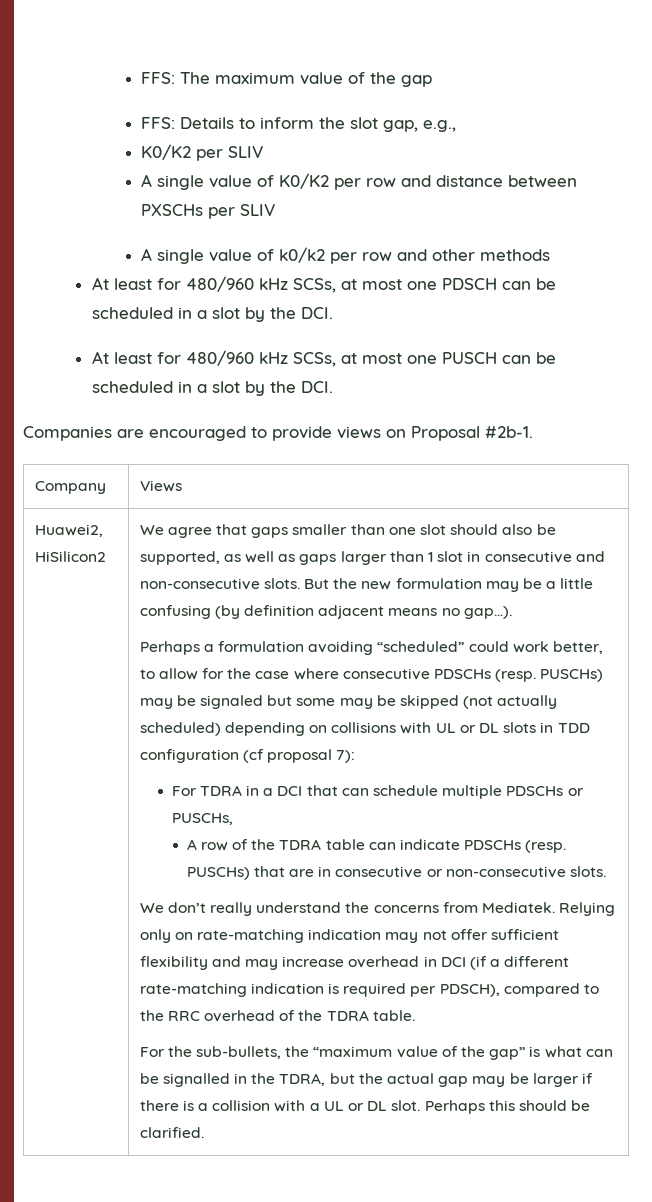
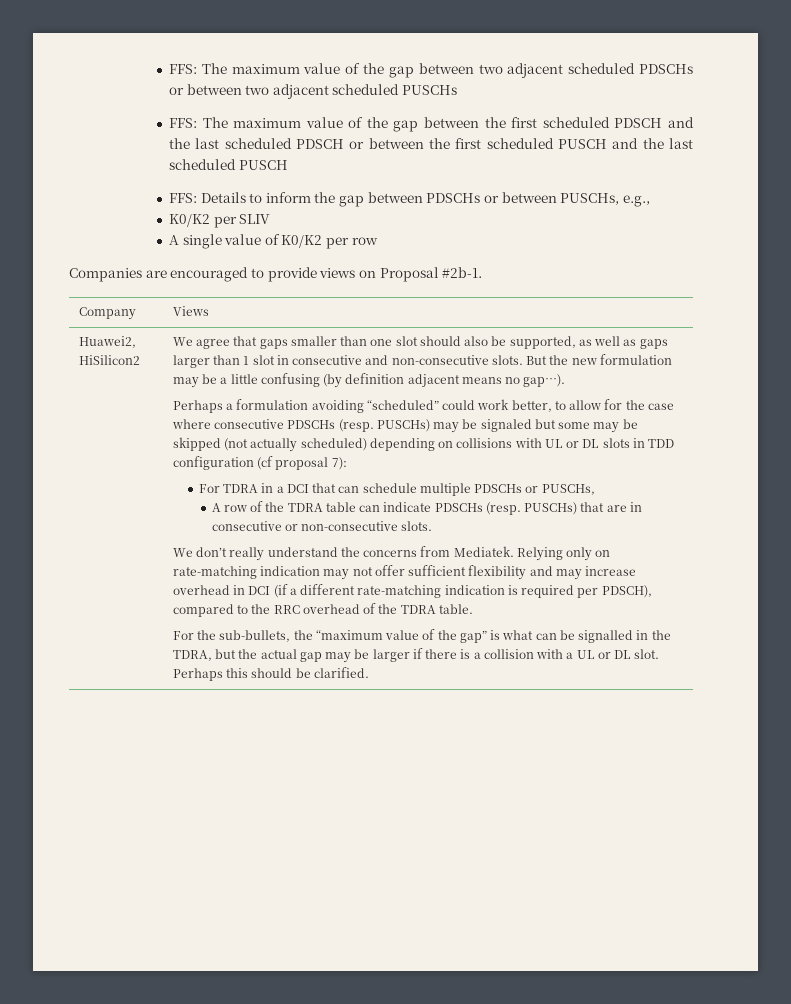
[141,72,433,87] FFS: The maximum value of the gap -> [168,63,693,78] [168,84,458,99] [168,117,694,132] [168,138,693,149] [168,159,288,170] FFS: The maximum value of the gap between two adjacent scheduled PDSCHs or between two adjacent scheduled PUSCHs // FFS: The maximum value of the gap between the first scheduled PDSCH and the last scheduled PDSCH or between the first scheduled PUSCH and the last scheduled PUSCH
[350,117,419,132] slot gap, -> [339,192,620,207] gap between PDSCHs or between PUSCHs,
[401,175,578,187] [141,204,276,219] [141,247,551,264] [91,276,556,293] [91,307,333,322] [91,350,556,367] [91,381,333,396] and distance between PXSCHs per SLIV // A single value of k0/k2 per row and other methods // At least for 480/960 kHz SCSs, at most one PDSCH can be scheduled in a slot by the DCI. // At least for 480/960 kHz SCSs, at most one PUSCH can be scheduled in a slot by the DCI. -> (378, 241) none

